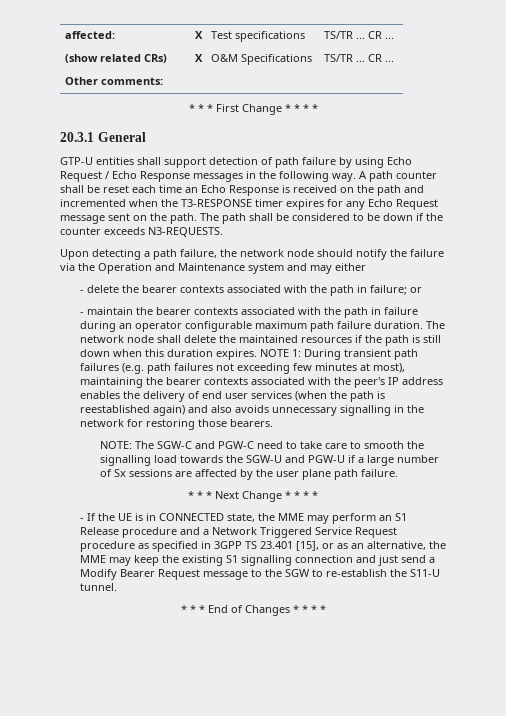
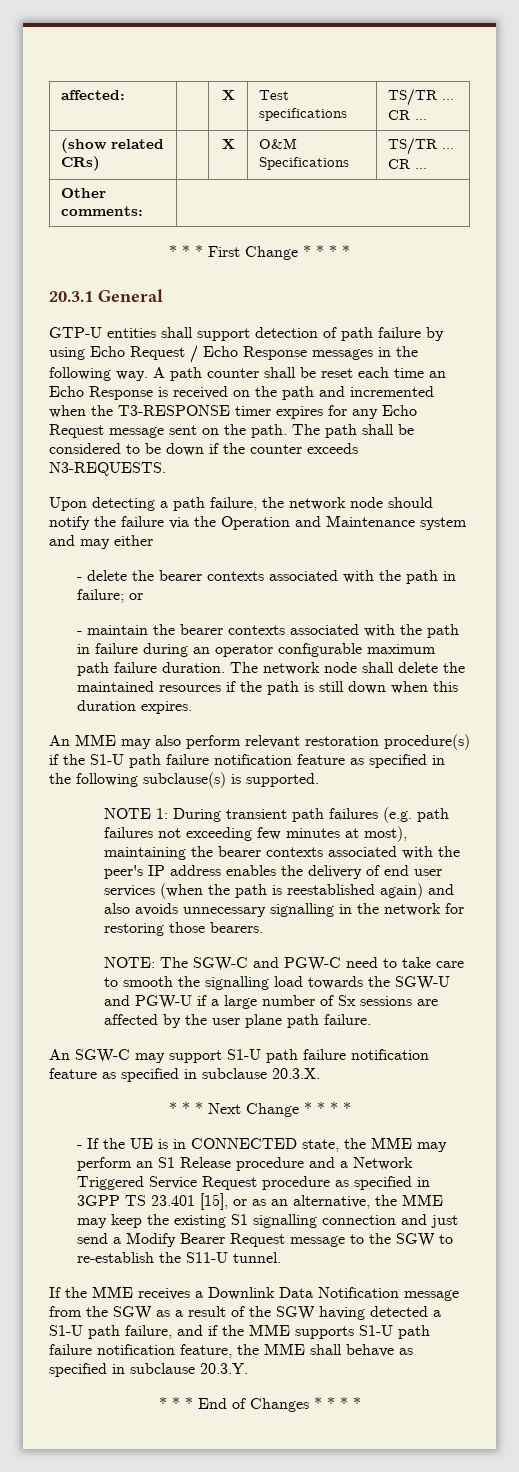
(257, 354) none -> [49,734,470,750] [49,754,445,768] [49,772,319,788] // An MME may also perform relevant restoration procedure(s) if the S1-U path failure notification feature as specified in the following subclause(s) is supported. //
(398, 473) none -> [49,1049,429,1063] [49,1068,320,1082] // An SGW-C may support S1-U path failure notification feature as specified in subclause 20.3.X.
(117, 587) none -> [49,1286,459,1301] [49,1306,441,1320] [49,1324,430,1339] [49,1343,413,1358] [49,1363,248,1377] // If the MME receives a Downlink Data Notification message from the SGW as a result of the SGW having detected a S1-U path failure, and if the MME supports S1-U path failure notification feature, the MME shall behave as specified in subclause 20.3.Y.

